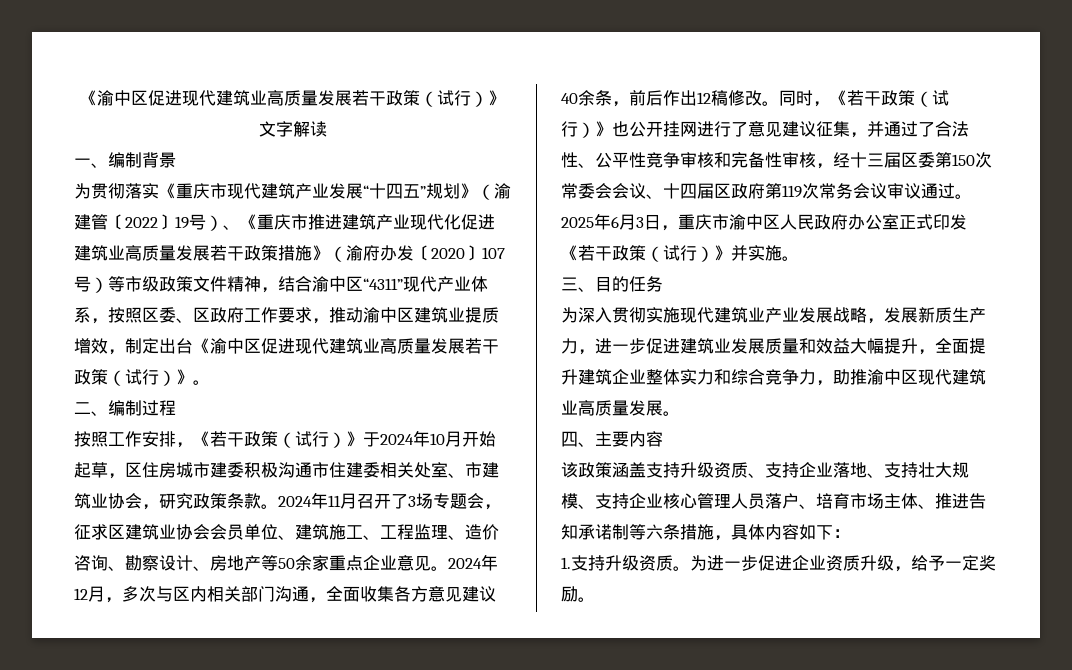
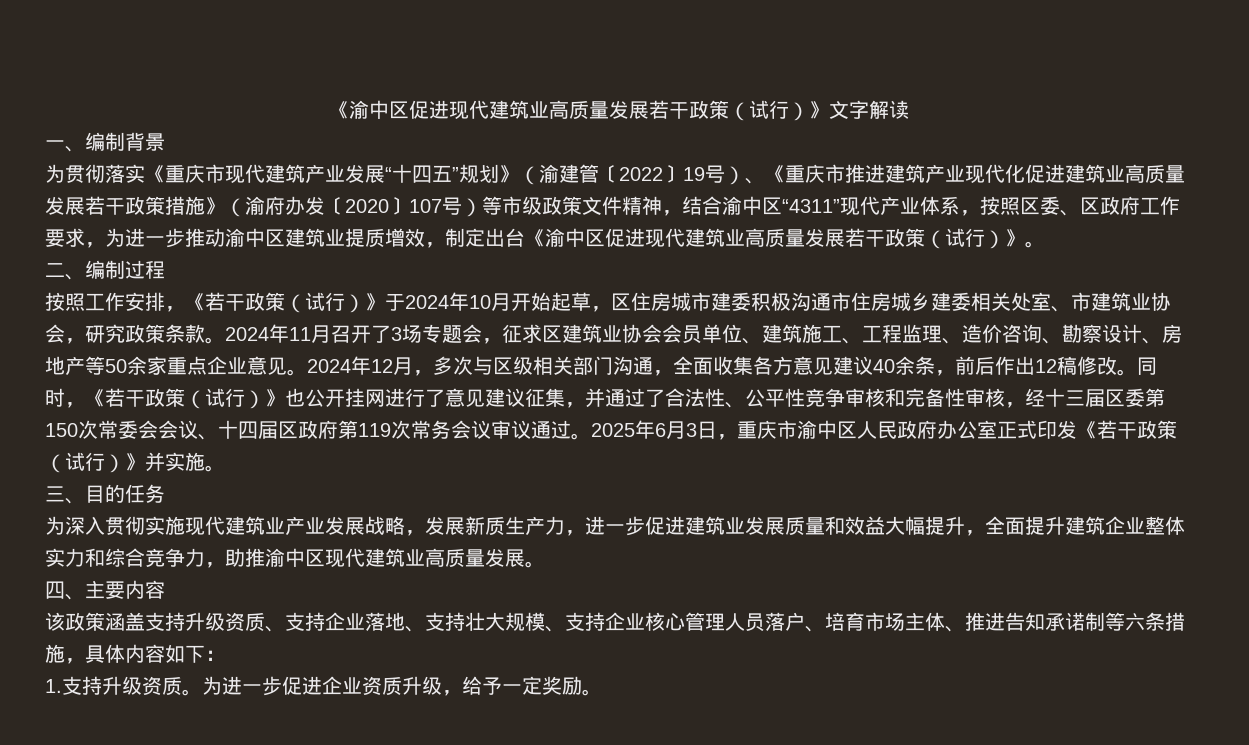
(329, 321) none -> [105,228,185,248] 为进一步
(346, 470) none -> [871,292,931,311] 房城乡
[190,586,207,602] 内 -> [513,356,533,375] 级

